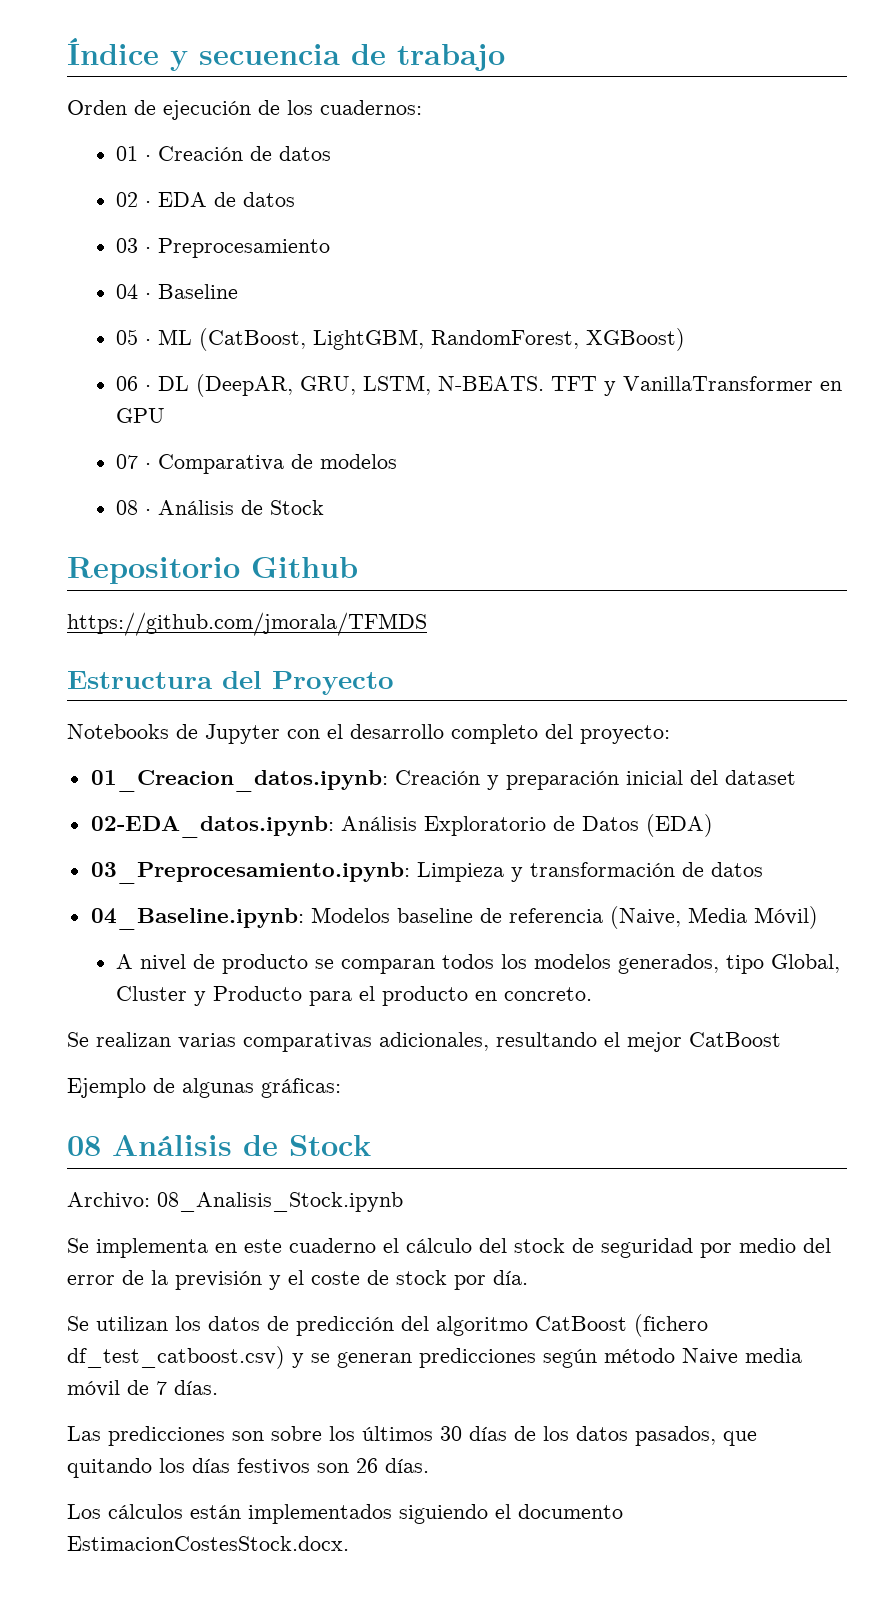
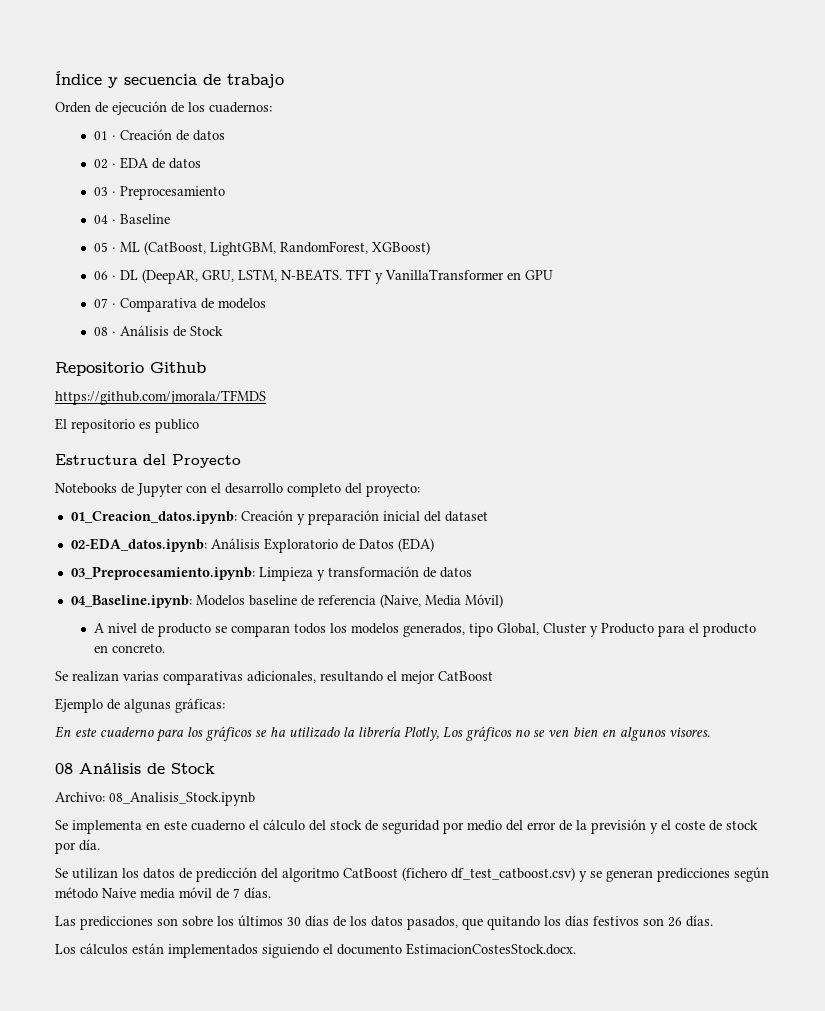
(427, 624) none -> [55,418,199,433] // El repositorio es publico
(341, 1088) none -> [55,726,710,742] // En este cuaderno para los gráficos se ha utilizado la librería Plotly, Los gráficos no se ven bien en algunos visores.

